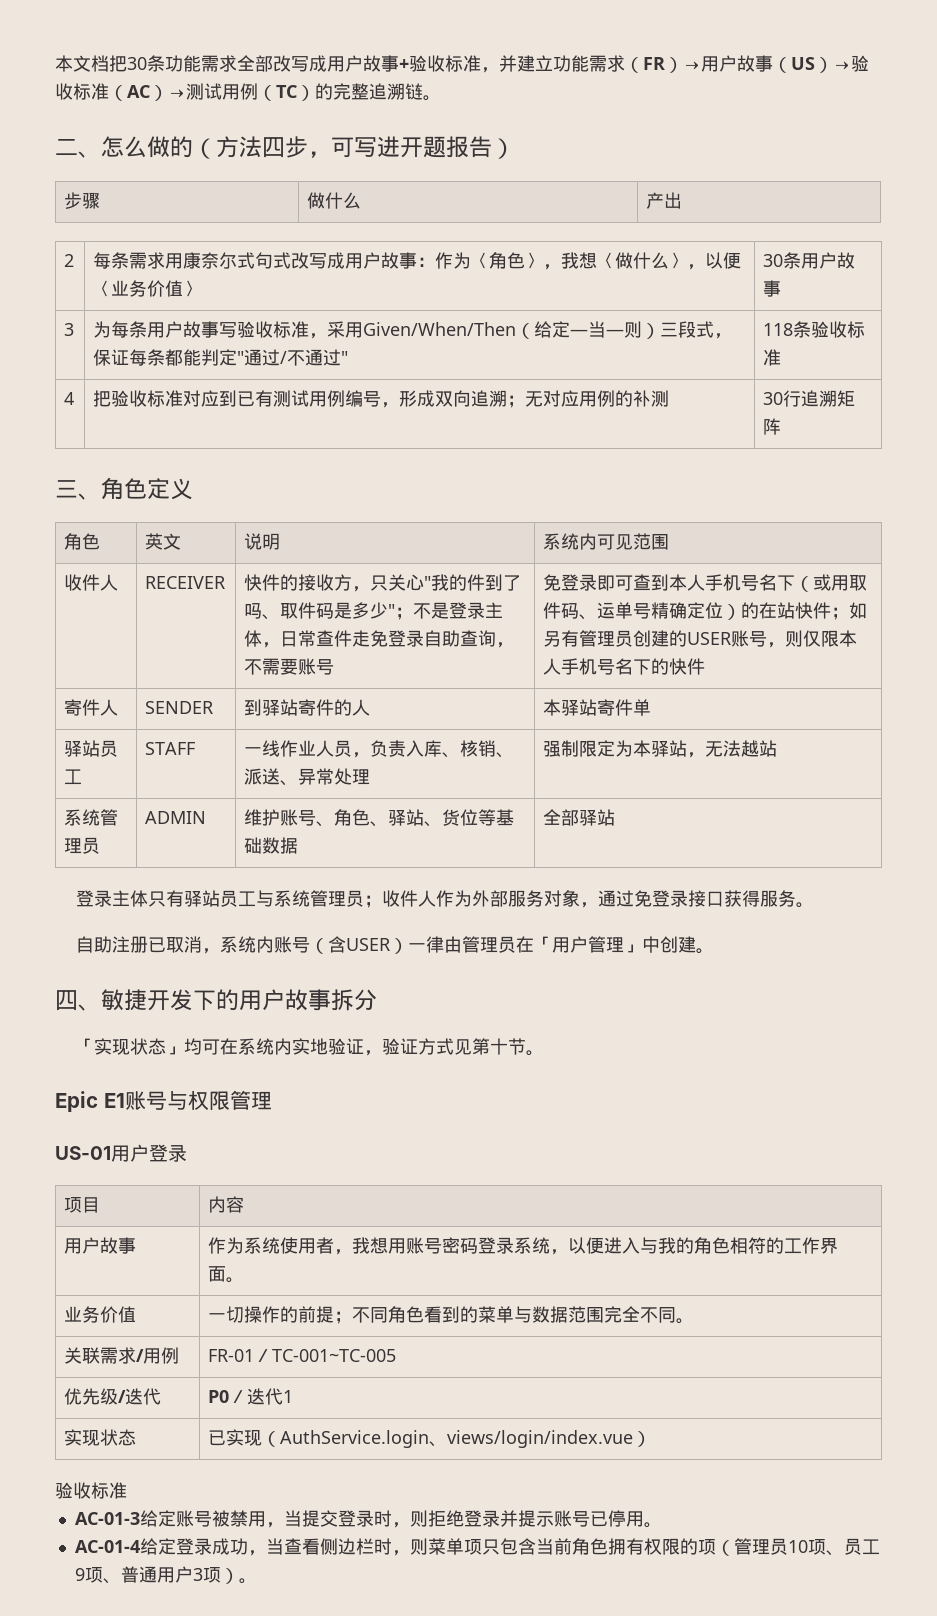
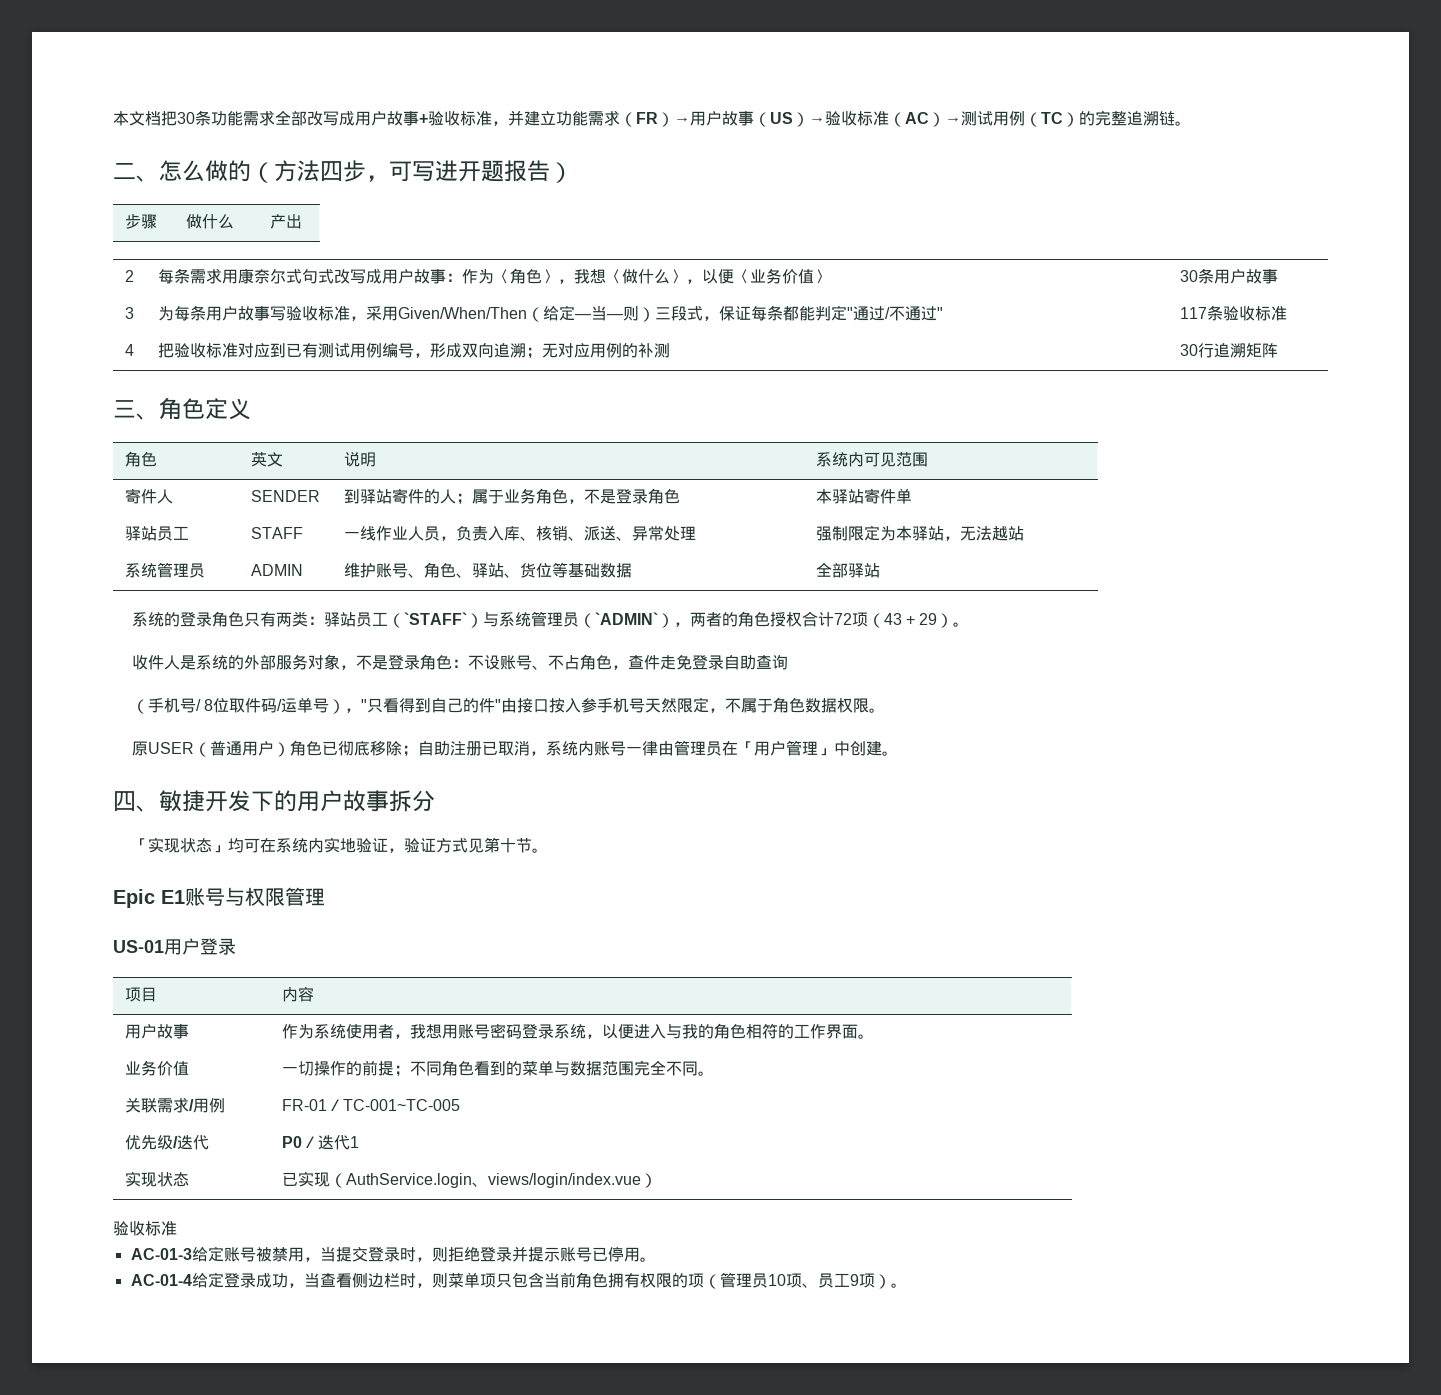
[763,323,794,336] 118 -> [1179,307,1207,319] 117
[64,574,119,591] [145,576,226,589] [244,574,522,592] [244,602,504,620] [244,630,515,648] [244,658,335,675] [543,574,868,592] [543,602,868,620] [543,630,858,648] [543,658,706,675] // 收件人 | RECEIVER | 快件的接收方，只关心"我的件到了吗、取件码是多少"；不是登录主体，日常查件走免登录自助查询，不需要账号 | 免登录即可查到本人手机号名下（或用取件码、运单号精确定位）的在站快件；如另有管理员创建的USER账号，则仅限本人手机号名下的快件 -> (928, 459) none
(371, 707) none -> [455,488,680,505] ；属于业务角色，不是登录角色
[76,890,815,908] 登录主体只有驿站员工与系统管理员；收件人作为外部服务对象，通过免登录接口获得服务。 // -> [131,611,970,628] [131,654,788,670] [131,697,885,714] [131,740,418,757] 系统的登录角色只有两类：驿站员工（`STAFF`）与系统管理员（`ADMIN`），两者的角色授权合计72项（43 + 29）。 // 收件人是系统的外部服务对象，不是登录角色：不设账号、不占角色，查件走免登录自助查询 // （手机号/ 8位取件码/运单号），"只看得到自己的件"由接口按入参手机号天然限定，不属于角色数据权限。 // 原USER（普通用户）角色已彻底移除；
[310,936,409,954] （含USER） -> (626, 748) none
[102,1566,221,1584] 、普通用户3项 -> (875, 1280) none

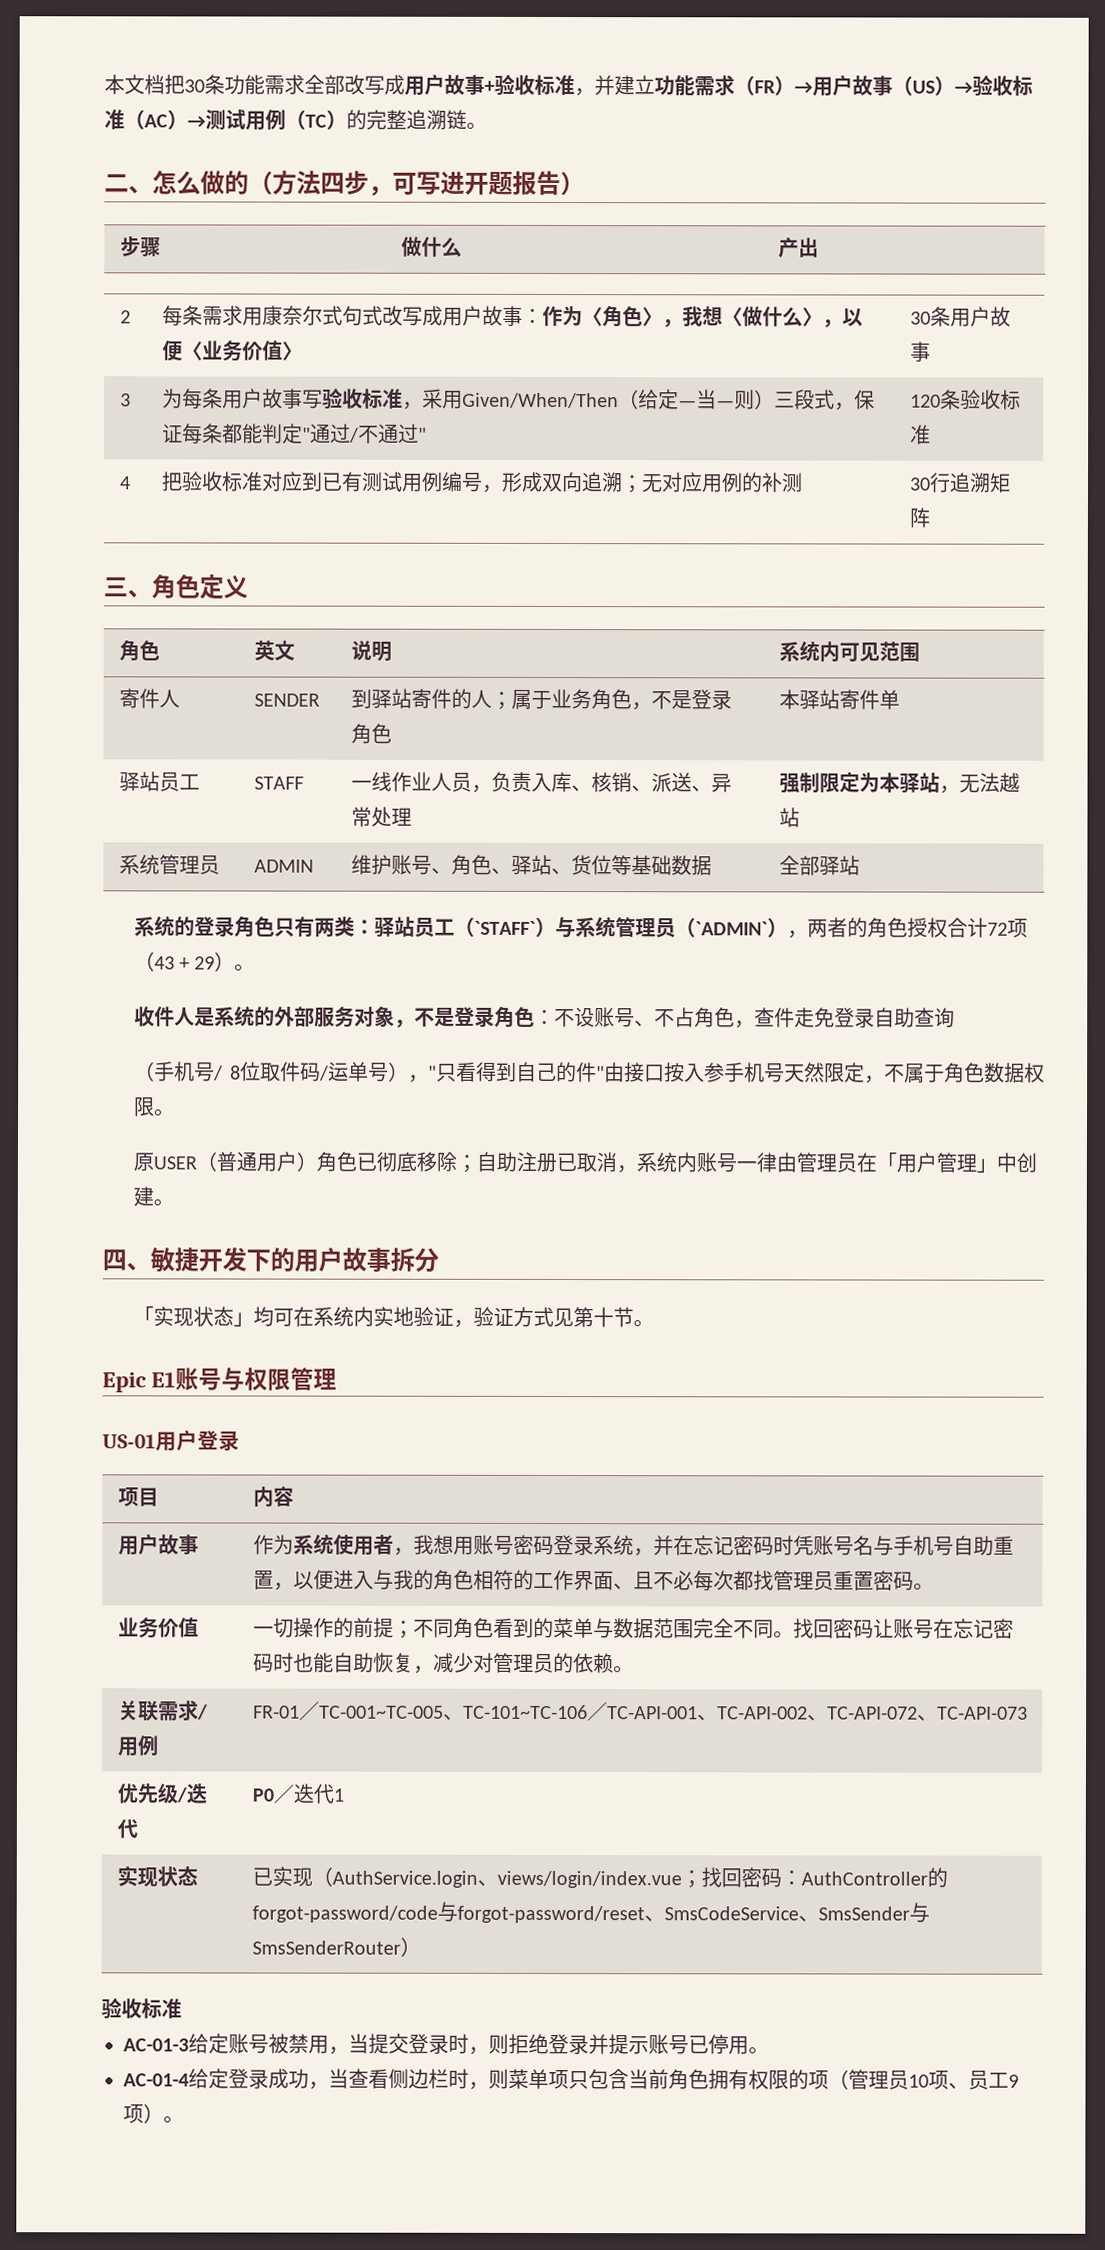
[1179,307,1207,319] 117 -> [909,394,941,408] 120
(602, 1036) none -> [652,1535,1014,1556] [252,1570,294,1591] 并在忘记密码时凭账号名与手机号自助重置，
(858, 1031) none -> [612,1570,914,1592] 、且不必每次都找管理员重置密码
(714, 1073) none -> [792,1618,1014,1639] [252,1652,634,1674] 找回密码让账号在忘记密码时也能自助恢复，减少对管理员的依赖。
(460, 1105) none -> [442,1702,1028,1722] 、TC-101~TC-106／TC-API-001、TC-API-002、TC-API-072、TC-API-073
(641, 1180) none -> [680,1867,948,1889] [251,1901,930,1924] [251,1940,401,1955] ；找回密码：AuthController的forgot-password/code与forgot-password/reset、SmsCodeService、SmsSender与SmsSenderRouter

